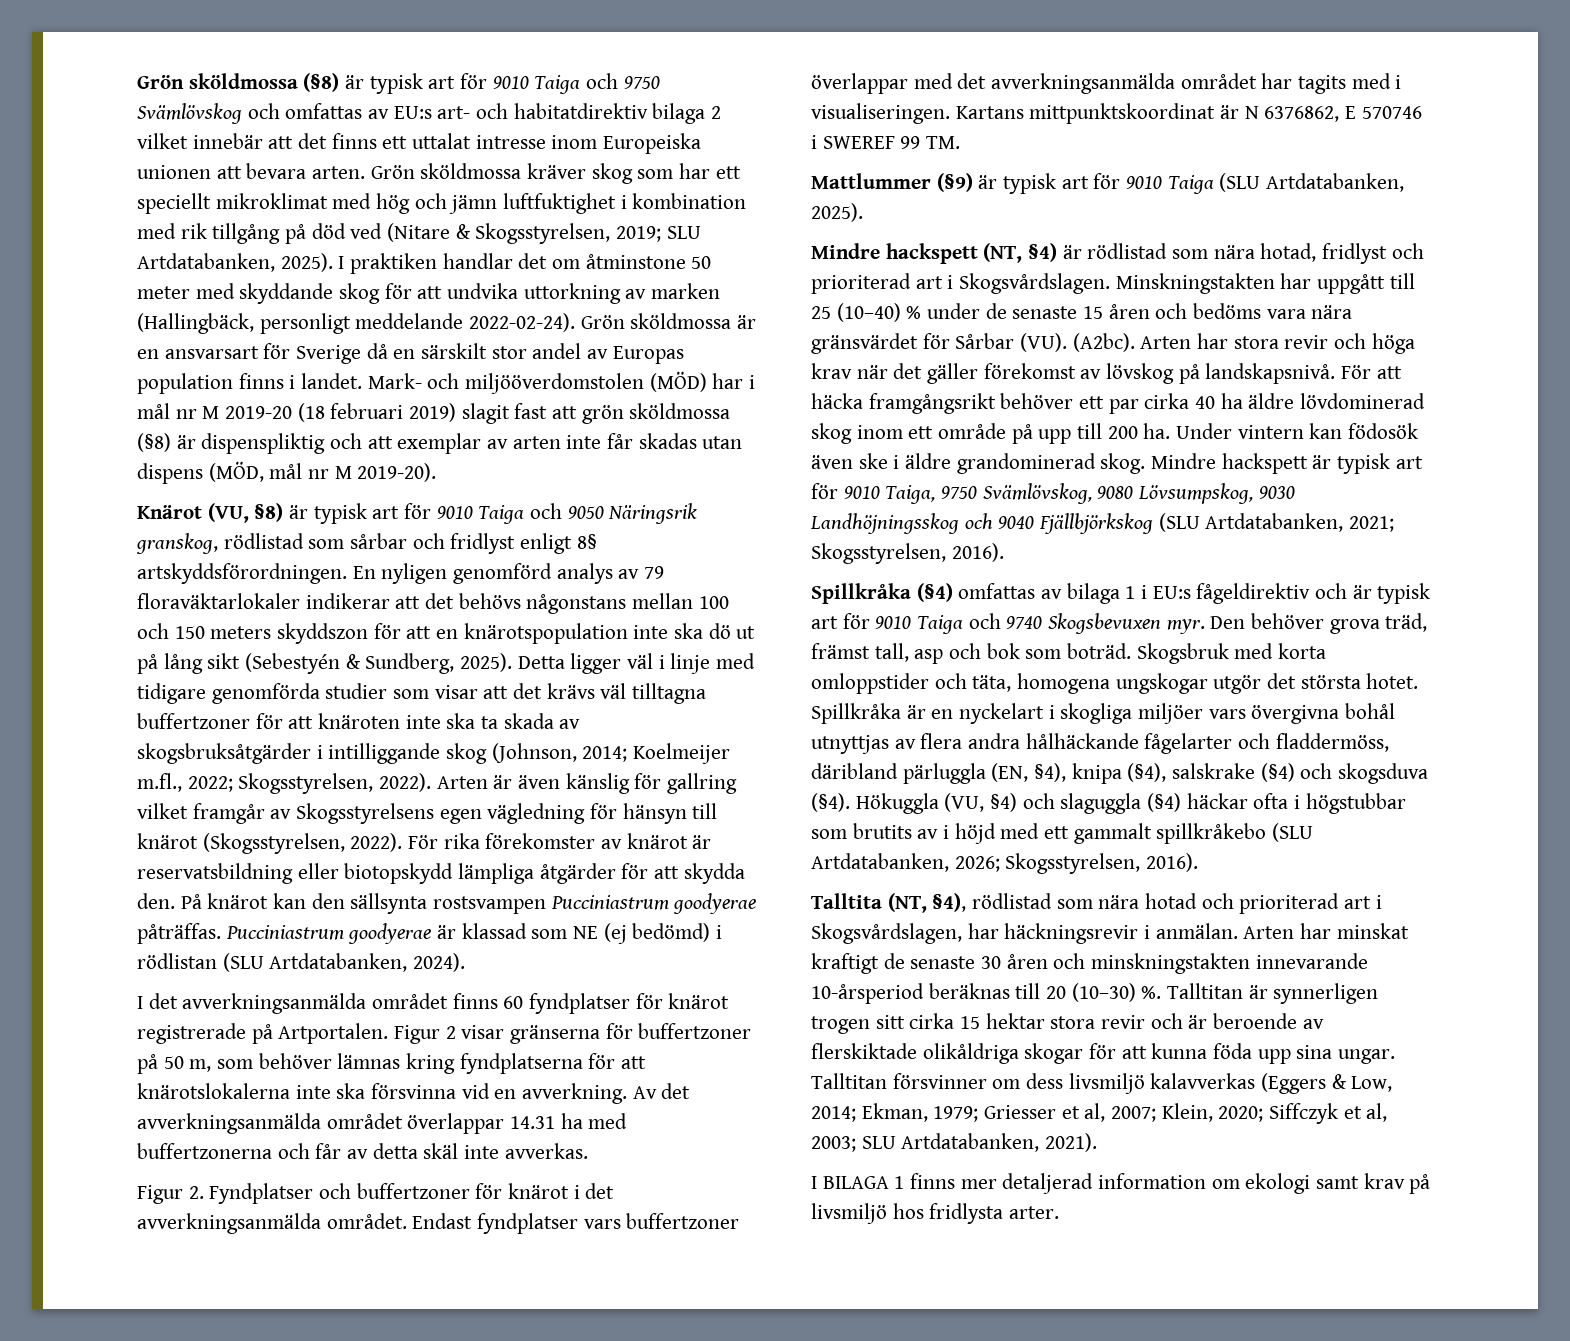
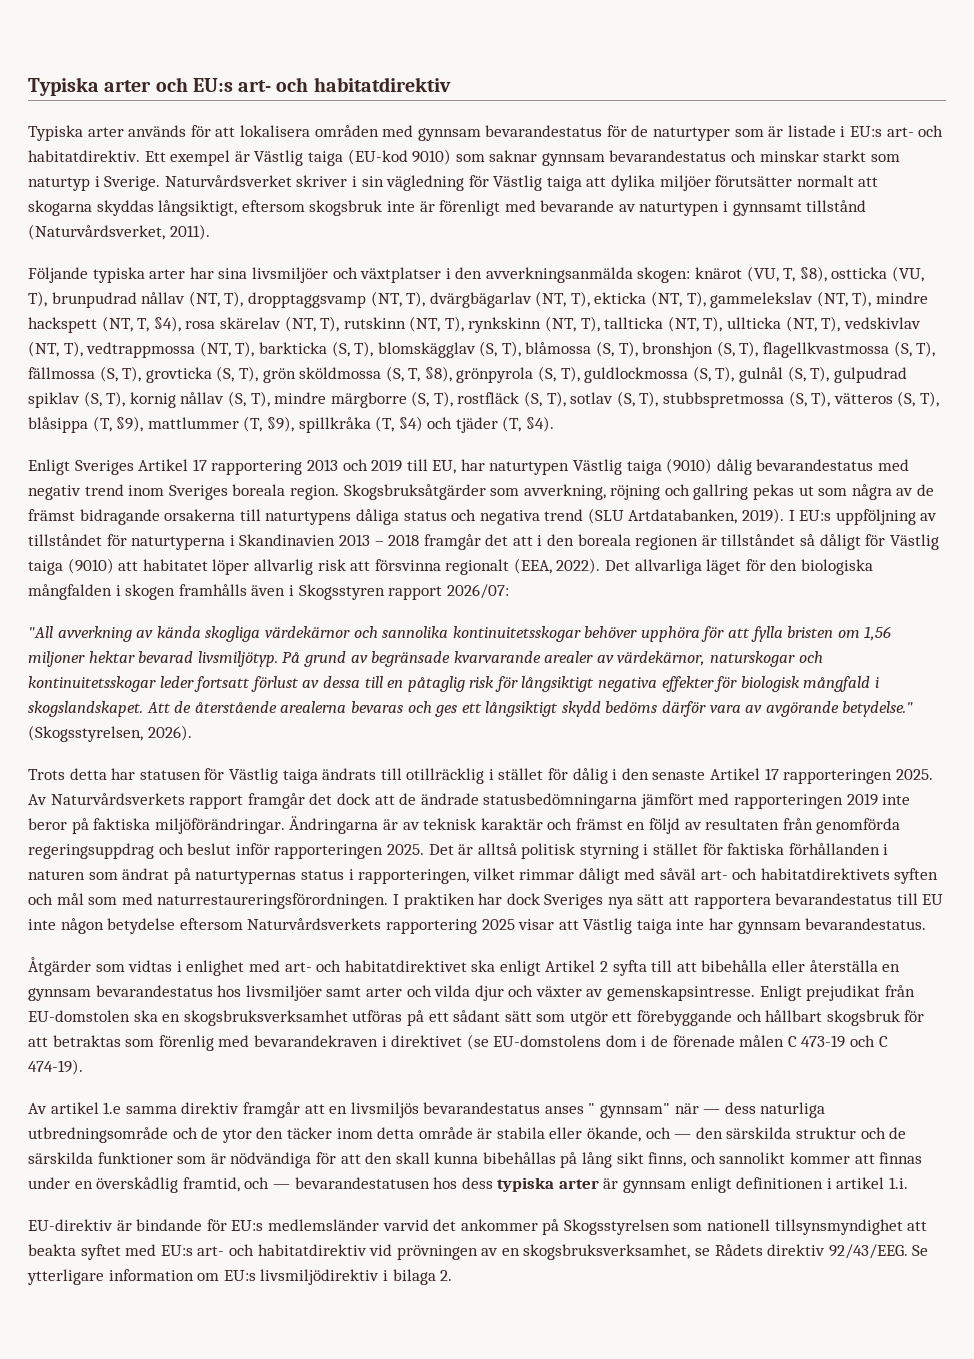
[137,73,660,94] [137,103,722,124] [137,133,702,154] [137,163,741,184] [137,193,747,214] [137,223,701,244] [137,253,712,274] [137,283,721,304] [137,313,757,334] [137,343,684,364] [137,371,756,394] [137,403,731,424] [137,433,743,454] [137,461,437,484] [137,503,698,524] [136,533,597,554] [137,563,665,584] [137,593,729,614] [137,623,756,644] [137,653,756,674] [137,683,707,704] [137,713,581,729] [137,743,731,764] [137,773,738,794] [137,803,718,824] [137,833,712,854] [137,863,745,884] [137,893,757,914] [137,923,723,944] [137,953,466,972] [137,993,730,1014] [137,1023,752,1044] [137,1053,647,1074] [137,1083,691,1104] [137,1113,628,1134] [137,1143,588,1159] [137,1183,615,1204] [137,1213,740,1234] [811,73,1402,94] [811,103,1422,124] [811,135,961,149] [811,173,1405,194] [811,203,863,222] [811,243,1424,264] [811,273,1415,294] [811,303,1353,322] [811,333,1415,354] [811,363,1402,384] [811,393,1426,414] [811,423,1419,444] [811,453,1423,474] [811,483,1295,504] [810,513,1395,534] [811,543,1004,564] [811,583,1431,604] [811,613,1428,634] [811,643,1327,664] [811,673,1419,694] [811,703,1396,724] [811,733,1389,754] [811,763,1429,784] [811,793,1406,814] [811,823,1314,844] [811,853,1199,874] [811,893,1382,914] [811,923,1409,944] [811,953,1368,974] [811,983,1379,1004] [811,1013,1324,1034] [811,1043,1396,1064] [811,1073,1393,1094] [811,1103,1388,1124] [811,1133,1098,1152] [811,1173,1431,1194] [811,1203,1060,1224] Grön sköldmossa (§8) är typisk art för 9010 Taiga och 9750 Svämlövskog och omfattas av EU:s art- och habitatdirektiv bilaga 2 vilket innebär att det finns ett uttalat intresse inom Europeiska unionen att bevara arten. Grön sköldmossa kräver skog som har ett speciellt mikroklimat med hög och jämn luftfuktighet i kombination med rik tillgång på död ved (Nitare & Skogsstyrelsen, 2019; SLU Artdatabanken, 2025). I praktiken handlar det om åtminstone 50 meter med skyddande skog för att undvika uttorkning av marken (Hallingbäck, personligt meddelande 2022-02-24). Grön sköldmossa är en ansvarsart för Sverige då en särskilt stor andel av Europas population finns i landet. Mark- och miljööverdomstolen (MÖD) har i mål nr M 2019-20 (18 februari 2019) slagit fast att grön sköldmossa (§8) är dispenspliktig och att exemplar av arten inte får skadas utan dispens (MÖD, mål nr M 2019-20). // Knärot (VU, §8) är typisk art för 9010 Taiga och 9050 Näringsrik granskog, rödlistad som sårbar och fridlyst enligt 8§ artskyddsförordningen. En nyligen genomförd analys av 79 floraväktarlokaler indikerar att det behövs någonstans mellan 100 och 150 meters skyddszon för att en knärotspopulation inte ska dö ut på lång sikt (Sebestyén & Sundberg, 2025). Detta ligger väl i linje med tidigare genomförda studier som visar att det krävs väl tilltagna buffertzoner för att knäroten inte ska ta skada av skogsbruksåtgärder i intilliggande skog (Johnson, 2014; Koelmeijer m.fl., 2022; Skogsstyrelsen, 2022). Arten är även känslig för gallring vilket framgår av Skogsstyrelsens egen vägledning för hänsyn till knärot (Skogsstyrelsen, 2022). För rika förekomster av knärot är reservatsbildning eller biotopskydd lämpliga åtgärder för att skydda den. På knärot kan den sällsynta rostsvampen Pucciniastrum goodyerae påträffas. Pucciniastrum goodyerae är klassad som NE (ej bedömd) i rödlistan (SLU Artdatabanken, 2024). // I det avverkningsanmälda området finns 60 fyndplatser för knärot registrerade på Artportalen. Figur 2 visar gränserna för buffertzoner på 50 m, som behöver lämnas kring fyndplatserna för att knärotslokalerna inte ska försvinna vid en avverkning. Av det avverkningsanmälda området överlappar 14.31 ha med buffertzonerna och får av detta skäl inte avverkas. // Figur 2. Fyndplatser och buffertzoner för knärot i det avverkningsanmälda området. Endast fyndplatser vars buffertzoner överlappar med det avverkningsanmälda området har tagits med i visualiseringen. Kartans mittpunktskoordinat är N 6376862, E 570746 i SWEREF 99 TM. // Mattlummer (§9) är typisk art för 9010 Taiga (SLU Artdatabanken, 2025). // Mindre hackspett (NT, §4) är rödlistad som nära hotad, fridlyst och prioriterad art i Skogsvårdslagen. Minskningstakten har uppgått till 25 (10–40) % under de senaste 15 åren och bedöms vara nära gränsvärdet för Sårbar (VU). (A2bc). Arten har stora revir och höga krav när det gäller förekomst av lövskog på landskapsnivå. För att häcka framgångsrikt behöver ett par cirka 40 ha äldre lövdominerad skog inom ett område på upp till 200 ha. Under vintern kan födosök även ske i äldre grandominerad skog. Mindre hackspett är typisk art för 9010 Taiga, 9750 Svämlövskog, 9080 Lövsumpskog, 9030 Landhöjningsskog och 9040 Fjällbjörkskog (SLU Artdatabanken, 2021; Skogsstyrelsen, 2016). // Spillkråka (§4) omfattas av bilaga 1 i EU:s fågeldirektiv och är typisk art för 9010 Taiga och 9740 Skogsbevuxen myr. Den behöver grova träd, främst tall, asp och bok som boträd. Skogsbruk med korta omloppstider och täta, homogena ungskogar utgör det största hotet. Spillkråka är en nyckelart i skogliga miljöer vars övergivna bohål utnyttjas av flera andra hålhäckande fågelarter och fladdermöss, däribland pärluggla (EN, §4), knipa (§4), salskrake (§4) och skogsduva (§4). Hökuggla (VU, §4) och slaguggla (§4) häckar ofta i högstubbar som brutits av i höjd med ett gammalt spillkråkebo (SLU Artdatabanken, 2026; Skogsstyrelsen, 2016). // Talltita (NT, §4), rödlistad som nära hotad och prioriterad art i Skogsvårdslagen, har häckningsrevir i anmälan. Arten har minskat kraftigt de senaste 30 åren och minskningstakten innevarande 10-årsperiod beräknas till 20 (10–30) %. Talltitan är synnerligen trogen sitt cirka 15 hektar stora revir och är beroende av flerskiktade olikåldriga skogar för att kunna föda upp sina ungar. Talltitan försvinner om dess livsmiljö kalavverkas (Eggers & Low, 2014; Ekman, 1979; Griesser et al, 2007; Klein, 2020; Siffczyk et al, 2003; SLU Artdatabanken, 2021). // I BILAGA 1 finns mer detaljerad information om ekologi samt krav på livsmiljö hos fridlysta arter. -> [28,77,451,96] [28,125,944,141] [28,149,900,166] [28,175,879,191] [28,200,867,216] [28,224,210,240] [28,266,925,283] [28,291,929,308] [28,316,921,333] [28,341,936,358] [28,366,907,383] [28,391,939,408] [28,416,555,433] [28,458,910,475] [28,484,935,500] [28,508,938,525] [28,534,939,550] [28,558,874,575] [28,584,509,600] [28,626,892,642] [28,651,823,667] [28,676,880,692] [28,701,914,717] [28,725,192,742] [28,768,933,784] [28,793,911,809] [28,816,901,834] [28,843,889,859] [28,868,939,884] [28,893,944,909] [28,918,927,934] [28,957,901,976] [28,985,915,1001] [28,1010,925,1026] [28,1034,888,1051] [28,1059,83,1075] [28,1102,826,1118] [28,1127,907,1143] [28,1152,923,1168] [28,1177,909,1193] [28,1219,928,1235] [28,1244,929,1260] [27,1269,453,1285] Typiska arter och EU:s art- och habitatdirektiv // Typiska arter används för att lokalisera områden med gynnsam bevarandestatus för de naturtyper som är listade i EU:s art- och habitatdirektiv. Ett exempel är Västlig taiga (EU-kod 9010) som saknar gynnsam bevarandestatus och minskar starkt som naturtyp i Sverige. Naturvårdsverket skriver i sin vägledning för Västlig taiga att dylika miljöer förutsätter normalt att skogarna skyddas långsiktigt, eftersom skogsbruk inte är förenligt med bevarande av naturtypen i gynnsamt tillstånd (Naturvårdsverket, 2011). // Följande typiska arter har sina livsmiljöer och växtplatser i den avverkningsanmälda skogen: knärot (VU, T, §8), ostticka (VU, T), brunpudrad nållav (NT, T), dropptaggsvamp (NT, T), dvärgbägarlav (NT, T), ekticka (NT, T), gammelekslav (NT, T), mindre hackspett (NT, T, §4), rosa skärelav (NT, T), rutskinn (NT, T), rynkskinn (NT, T), tallticka (NT, T), ullticka (NT, T), vedskivlav (NT, T), vedtrappmossa (NT, T), barkticka (S, T), blomskägglav (S, T), blåmossa (S, T), bronshjon (S, T), flagellkvastmossa (S, T), fällmossa (S, T), grovticka (S, T), grön sköldmossa (S, T, §8), grönpyrola (S, T), guldlockmossa (S, T), gulnål (S, T), gulpudrad spiklav (S, T), kornig nållav (S, T), mindre märgborre (S, T), rostfläck (S, T), sotlav (S, T), stubbspretmossa (S, T), vätteros (S, T), blåsippa (T, §9), mattlummer (T, §9), spillkråka (T, §4) och tjäder (T, §4). // Enligt Sveriges Artikel 17 rapportering 2013 och 2019 till EU, har naturtypen Västlig taiga (9010) dålig bevarandestatus med negativ trend inom Sveriges boreala region. Skogsbruksåtgärder som avverkning, röjning och gallring pekas ut som några av de främst bidragande orsakerna till naturtypens dåliga status och negativa trend (SLU Artdatabanken, 2019). I EU:s uppföljning av tillståndet för naturtyperna i Skandinavien 2013 – 2018 framgår det att i den boreala regionen är tillståndet så dåligt för Västlig taiga (9010) att habitatet löper allvarlig risk att försvinna regionalt (EEA, 2022). Det allvarliga läget för den biologiska mångfalden i skogen framhålls även i Skogsstyren rapport 2026/07: // "All avverkning av kända skogliga värdekärnor och sannolika kontinuitetsskogar behöver upphöra för att fylla bristen om 1,56 miljoner hektar bevarad livsmiljötyp. På grund av begränsade kvarvarande arealer av värdekärnor, naturskogar och kontinuitetsskogar leder fortsatt förlust av dessa till en påtaglig risk för långsiktigt negativa effekter för biologisk mångfald i skogslandskapet. Att de återstående arealerna bevaras och ges ett långsiktigt skydd bedöms därför vara av avgörande betydelse." (Skogsstyrelsen, 2026). // Trots detta har statusen för Västlig taiga ändrats till otillräcklig i stället för dålig i den senaste Artikel 17 rapporteringen 2025. Av Naturvårdsverkets rapport framgår det dock att de ändrade statusbedömningarna jämfört med rapporteringen 2019 inte beror på faktiska miljöförändringar. Ändringarna är av teknisk karaktär och främst en följd av resultaten från genomförda regeringsuppdrag och beslut inför rapporteringen 2025. Det är alltså politisk styrning i stället för faktiska förhållanden i naturen som ändrat på naturtypernas status i rapporteringen, vilket rimmar dåligt med såväl art- och habitatdirektivets syften och mål som med naturrestaureringsförordningen. I praktiken har dock Sveriges nya sätt att rapportera bevarandestatus till EU inte någon betydelse eftersom Naturvårdsverkets rapportering 2025 visar att Västlig taiga inte har gynnsam bevarandestatus. // Åtgärder som vidtas i enlighet med art- och habitatdirektivet ska enligt Artikel 2 syfta till att bibehålla eller återställa en gynnsam bevarandestatus hos livsmiljöer samt arter och vilda djur och växter av gemenskapsintresse. Enligt prejudikat från EU-domstolen ska en skogsbruksverksamhet utföras på ett sådant sätt som utgör ett förebyggande och hållbart skogsbruk för att betraktas som förenlig med bevarandekraven i direktivet (se EU-domstolens dom i de förenade målen C 473-19 och C 474-19). // Av artikel 1.e samma direktiv framgår att en livsmiljös bevarandestatus anses " gynnsam" när — dess naturliga utbredningsområde och de ytor den täcker inom detta område är stabila eller ökande, och — den särskilda struktur och de särskilda funktioner som är nödvändiga för att den skall kunna bibehållas på lång sikt finns, och sannolikt kommer att finnas under en överskådlig framtid, och — bevarandestatusen hos dess typiska arter är gynnsam enligt definitionen i artikel 1.i. // EU-direktiv är bindande för EU:s medlemsländer varvid det ankommer på Skogsstyrelsen som nationell tillsynsmyndighet att beakta syftet med EU:s art- och habitatdirektiv vid prövningen av en skogsbruksverksamhet, se Rådets direktiv 92/43/EEG. Se ytterligare information om EU:s livsmiljödirektiv i bilaga 2.

